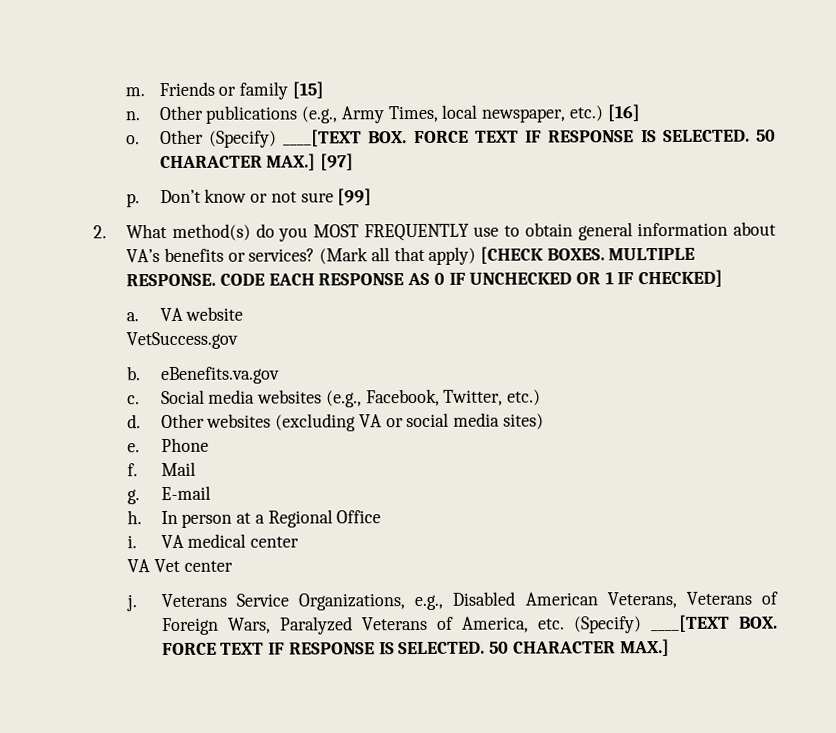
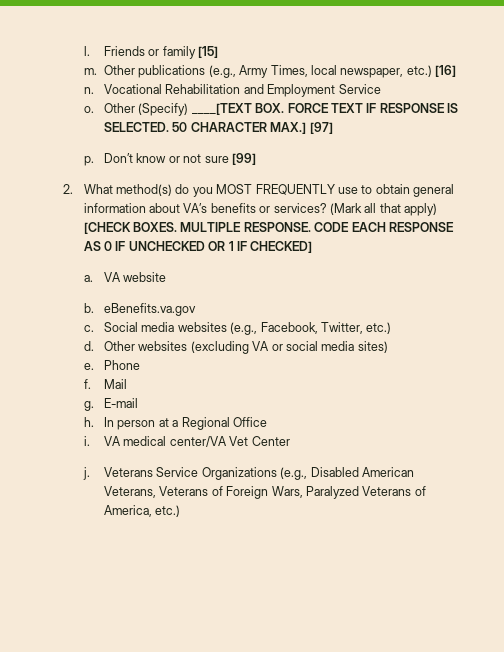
[125,87,146,97] m. -> [83,46,90,56] l.
[125,111,142,121] n. -> [83,68,97,75] m.
(641, 113) none -> [83,84,381,97] // n. Vocational Rehabilitation and Employment Service
[126,331,239,350] // VetSuccess.gov -> (167, 277) none
[250,536,300,548] [127,558,233,573] center // VA Vet center -> [169,436,290,447] center/VA Vet Center
[298,593,444,611] Organizations, e.g., -> [201,467,308,480] Organizations (e.g.,
[537,614,779,634] [161,638,670,657] etc. (Specify) ____[TEXT BOX. FORCE TEXT IF RESPONSE IS SELECTED. 50 CHARACTER MAX.] -> [155,505,181,517] etc.)

